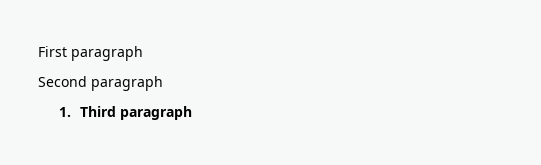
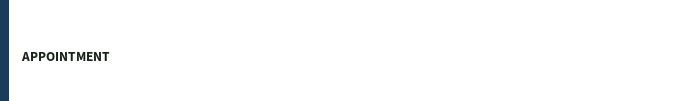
[38,46,143,61] [38,76,163,91] [58,106,192,120] First paragraph // Second paragraph // 1. Third paragraph -> [21,52,110,61] APPOINTMENT

